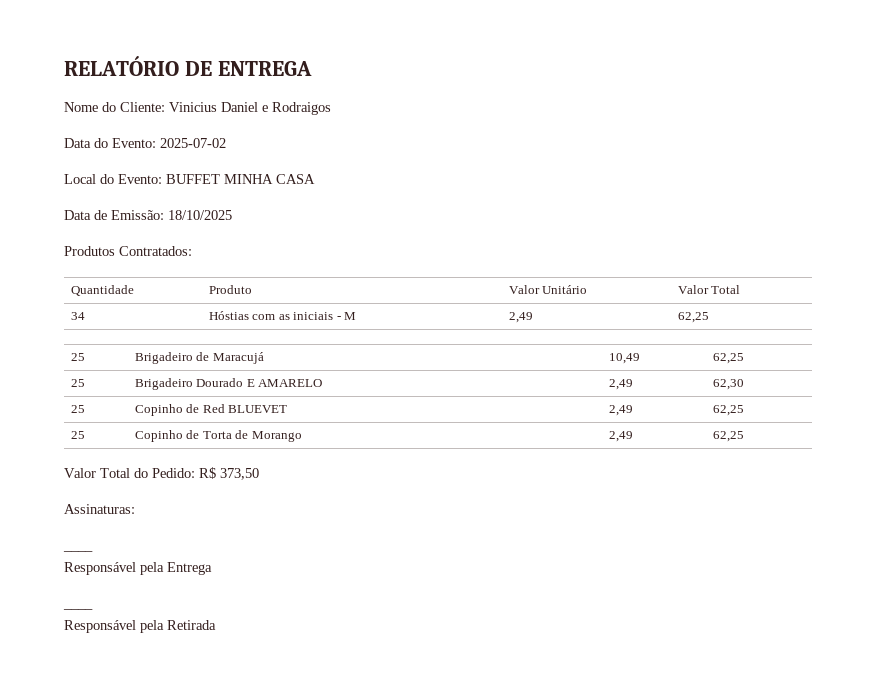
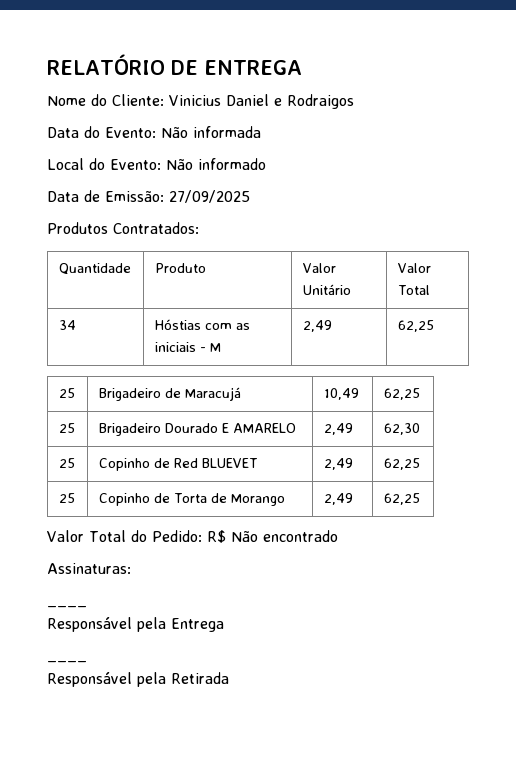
[160,138,226,148] 2025-07-02 -> [161,126,261,138] Não informada
[166,174,315,184] BUFFET MINHA CASA -> [166,158,266,170] Não informado
[168,210,232,220] 18/10/2025 -> [169,190,250,203] 27/09/2025
[220,468,259,480] 373,50 -> [230,530,338,542] Não encontrado

